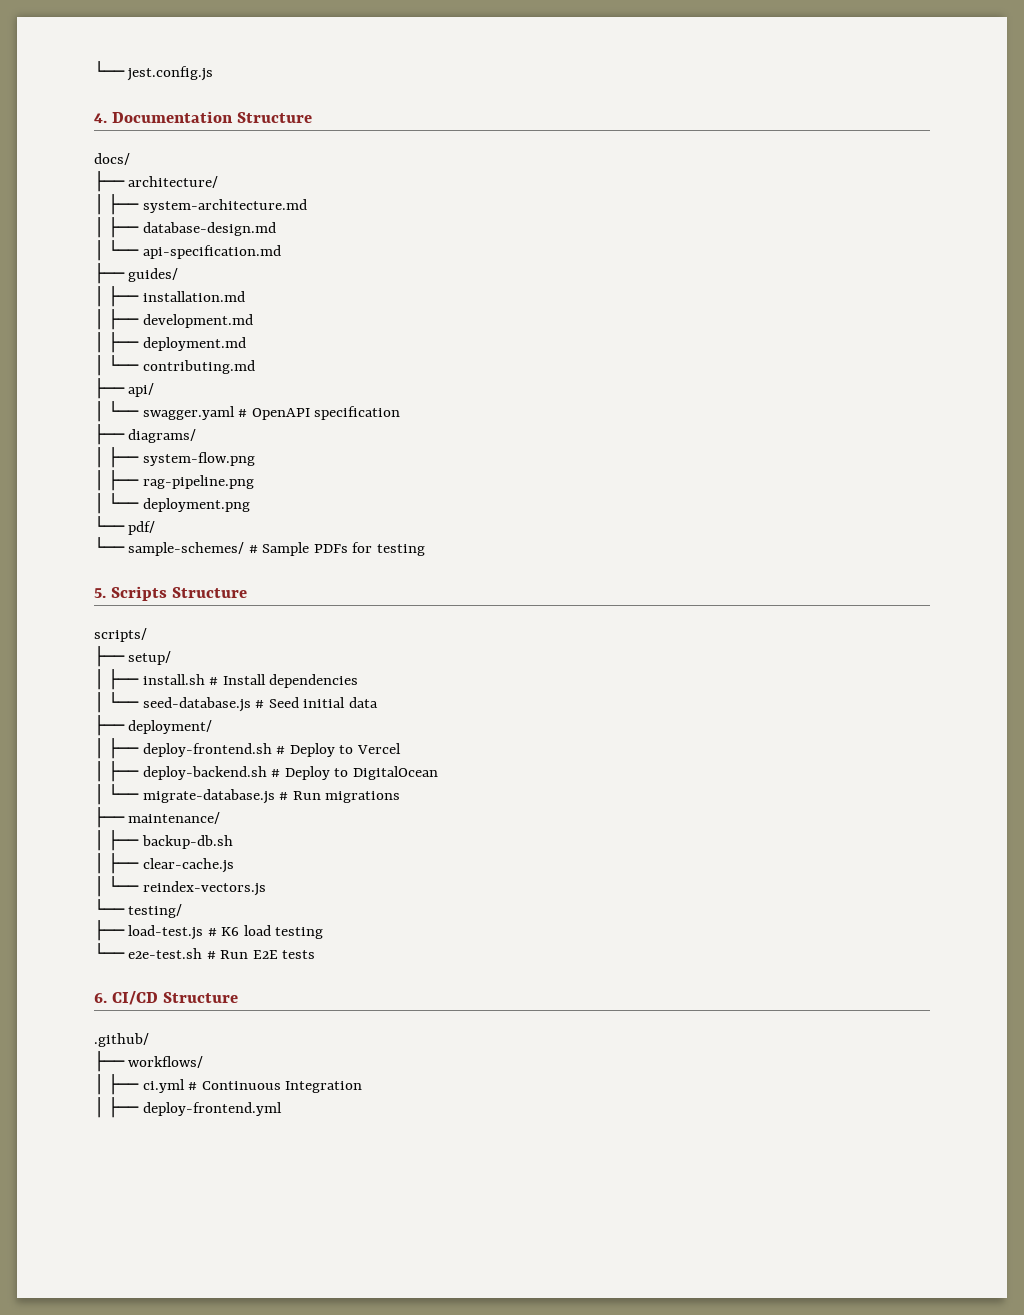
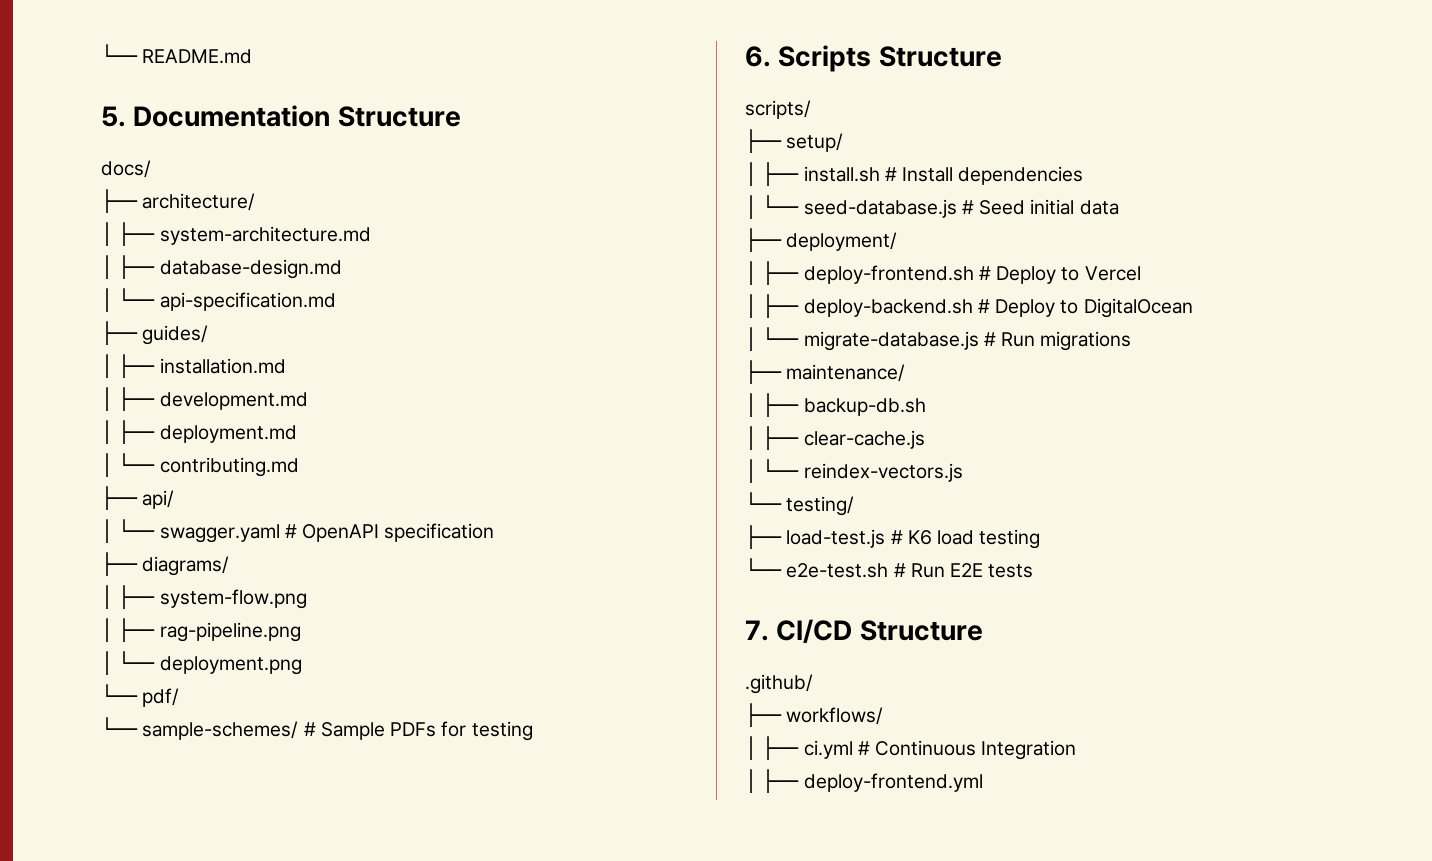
[94,61,214,81] [94,113,107,123] └── jest.config.js // 4. -> [101,44,253,64] [101,106,126,127] └── README.md // 5.
[94,588,106,598] 5. -> [745,46,771,67] 6.
[94,993,107,1003] 6. -> [745,620,769,641] 7.

